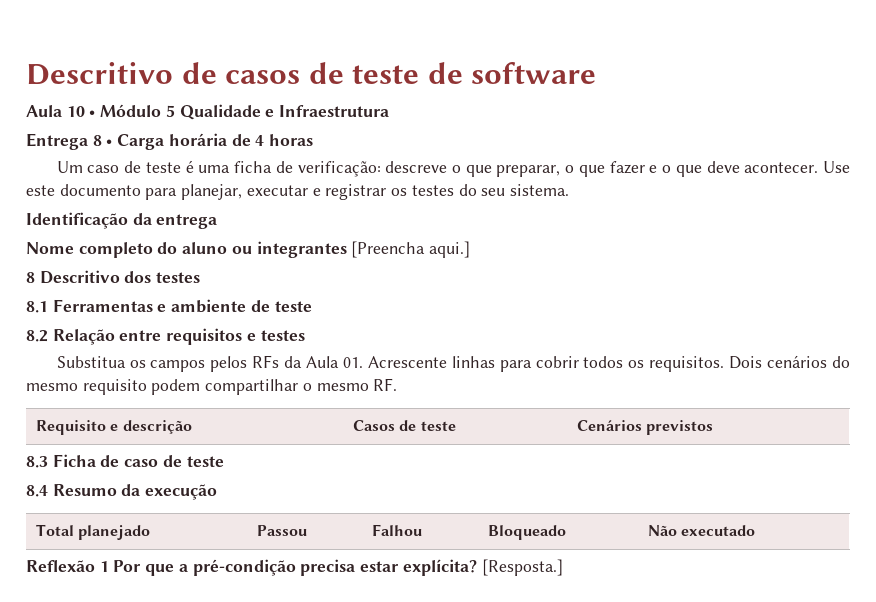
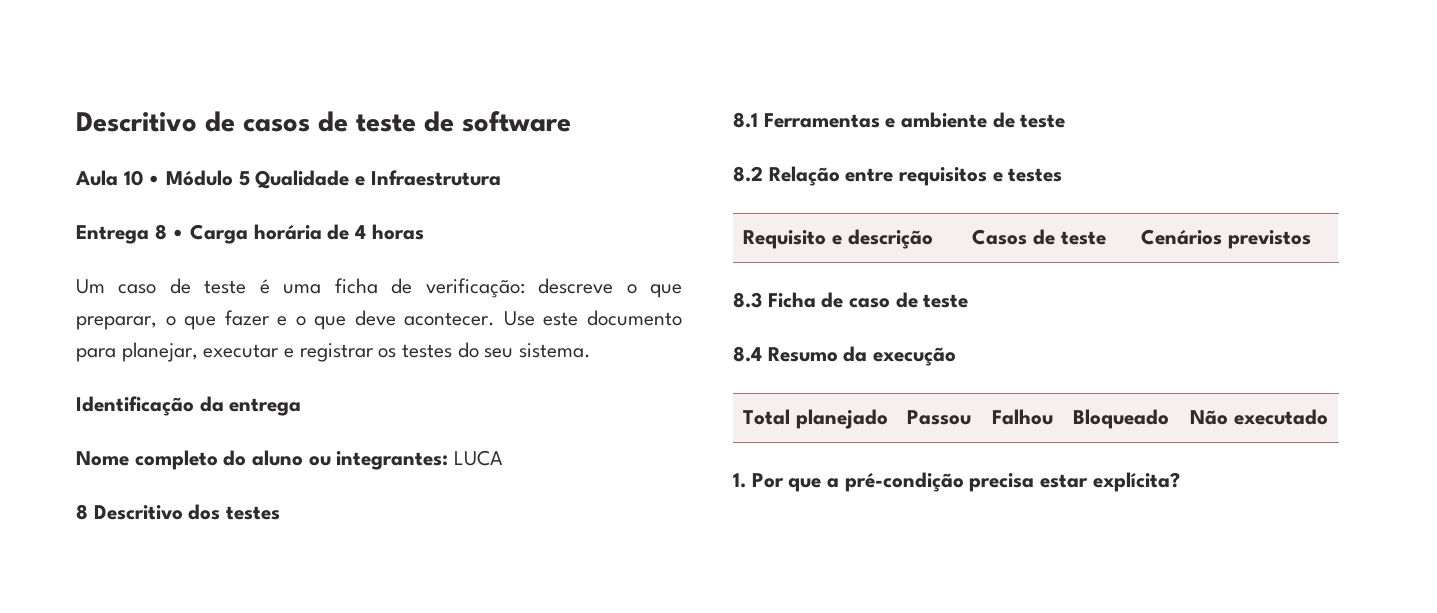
[256,241,471,258] integrantes [Preencha aqui.] -> [336,450,504,470] integrantes: LUCA
[56,355,851,372] [26,378,398,395] // Substitua os campos pelos RFs da Aula 01. Acrescente linhas para cobrir todos os requisitos. Dois cenários do mesmo requisito podem compartilhar o mesmo RF. -> (1063, 175) none
[26,560,109,572] Reflexão 1 -> [733,473,746,488] 1.
[481,559,563,576] [Resposta.] -> (1180, 482) none

